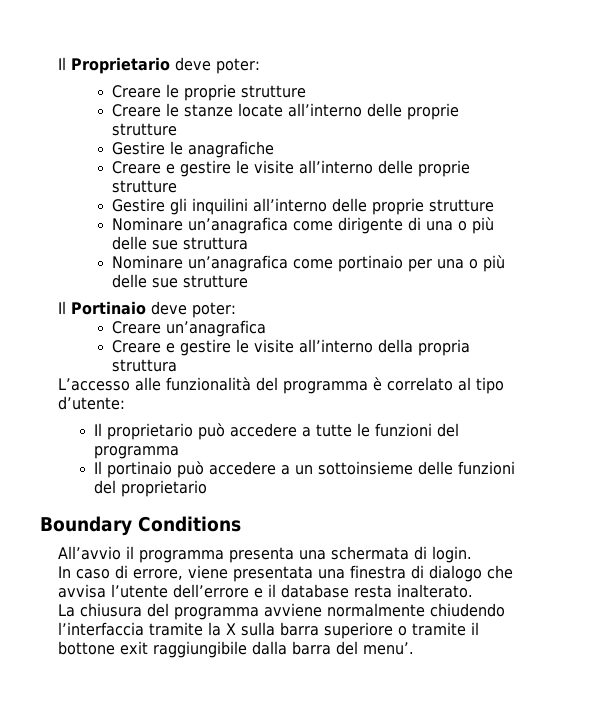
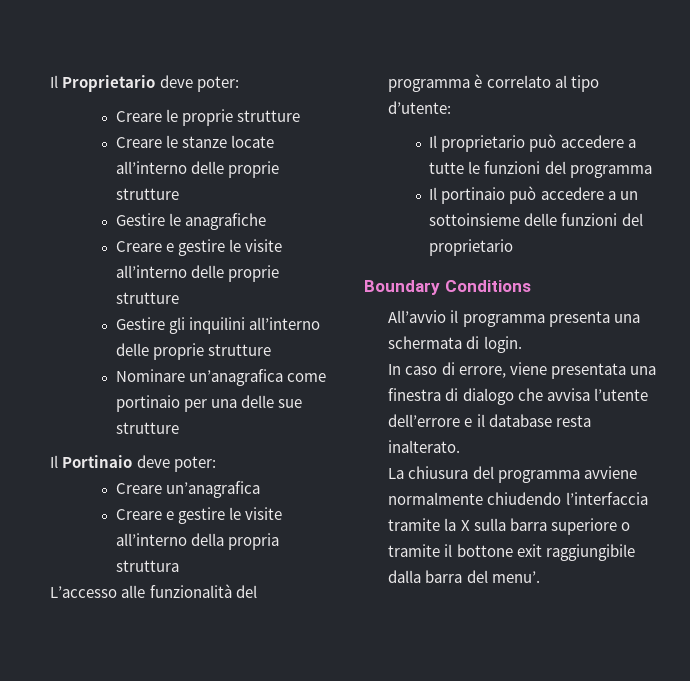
[112,217,495,234] [112,236,249,250] // Nominare un’anagrafica come dirigente di una o più delle sue struttura -> (271, 350) none
[469,255,506,272] o più -> (237, 403) none

